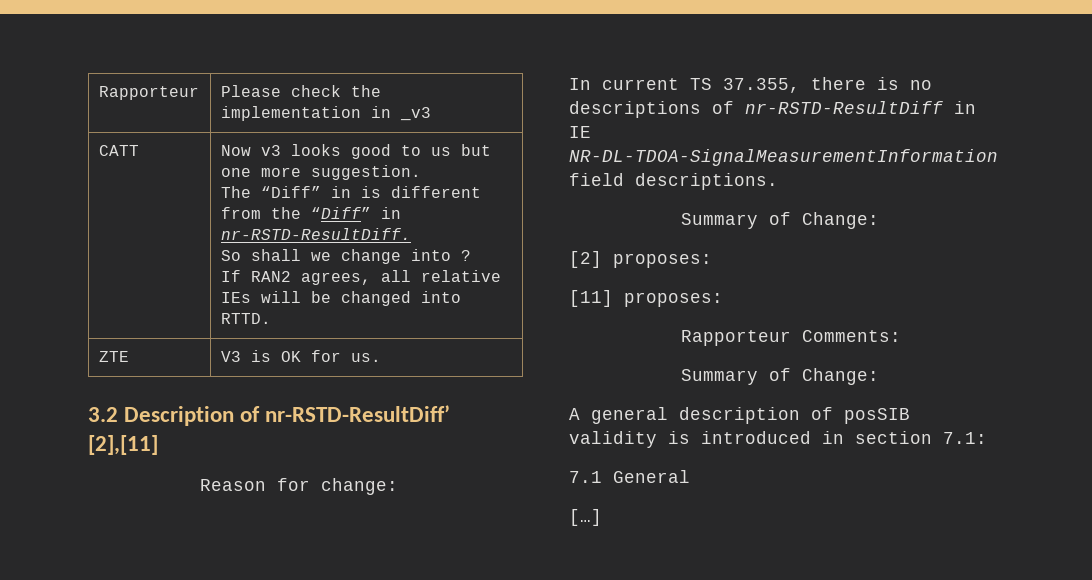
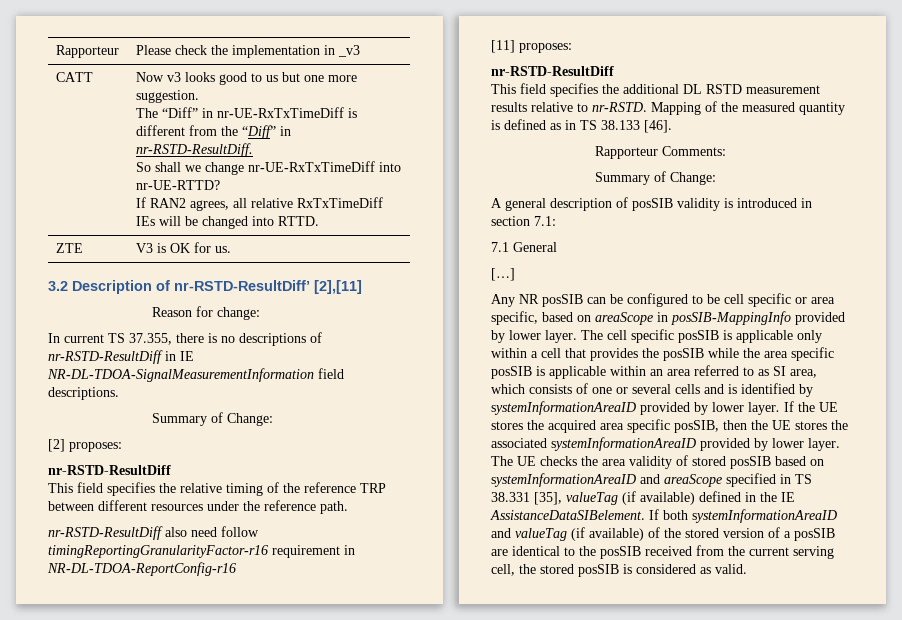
(351, 192) none -> [217,107,345,118] nr-UE-RxTxTimeDiff
[410,249,471,261] into ? -> [248,161,402,172] [136,180,221,190] nr-UE-RxTxTimeDiff into nr-UE-RTTD?
(501, 276) none -> [297,197,384,208] RxTxTimeDiff
[569,290,723,307] [11] proposes: -> [48,465,171,475] [48,482,386,496] [48,500,348,514] [48,526,259,540] [48,545,355,558] [47,562,236,576] [491,40,572,53] [491,66,614,76] [491,83,820,97] [491,101,845,115] [491,119,672,133] nr-RSTD-ResultDiff // This field specifies the relative timing of the reference TRP between different resources under the reference path. // nr-RSTD-ResultDiff also need follow timingReportingGranularityFactor-r16 requirement in NR-DL-TDOA-ReportConfig-r16 // [11] proposes: // nr-RSTD-ResultDiff // This field specifies the additional DL RSTD measurement results relative to nr-RSTD. Mapping of the measured quantity is defined as in TS 38.133 [46].
(602, 517) none -> [491,293,835,307] [491,311,845,325] [491,329,822,343] [491,347,834,361] [491,365,817,379] [491,383,813,397] [491,401,838,415] [491,419,848,433] [491,437,840,451] [491,455,824,469] [491,473,812,487] [491,491,795,505] [490,509,837,523] [491,527,835,541] [491,545,834,559] [491,564,747,577] // Any NR posSIB can be configured to be cell specific or area specific, based on areaScope in posSIB-MappingInfo provided by lower layer. The cell specific posSIB is applicable only within a cell that provides the posSIB while the area specific posSIB is applicable within an area referred to as SI area, which consists of one or several cells and is identified by systemInformationAreaID provided by lower layer. If the UE stores the acquired area specific posSIB, then the UE stores the associated systemInformationAreaID provided by lower layer. The UE checks the area validity of stored posSIB based on systemInformationAreaID and areaScope specified in TS 38.331 [35], valueTag (if available) defined in the IE AssistanceDataSIBelement. If both systemInformationAreaID and valueTag (if available) of the stored version of a posSIB are identical to the posSIB received from the current serving cell, the stored posSIB is considered as valid.

